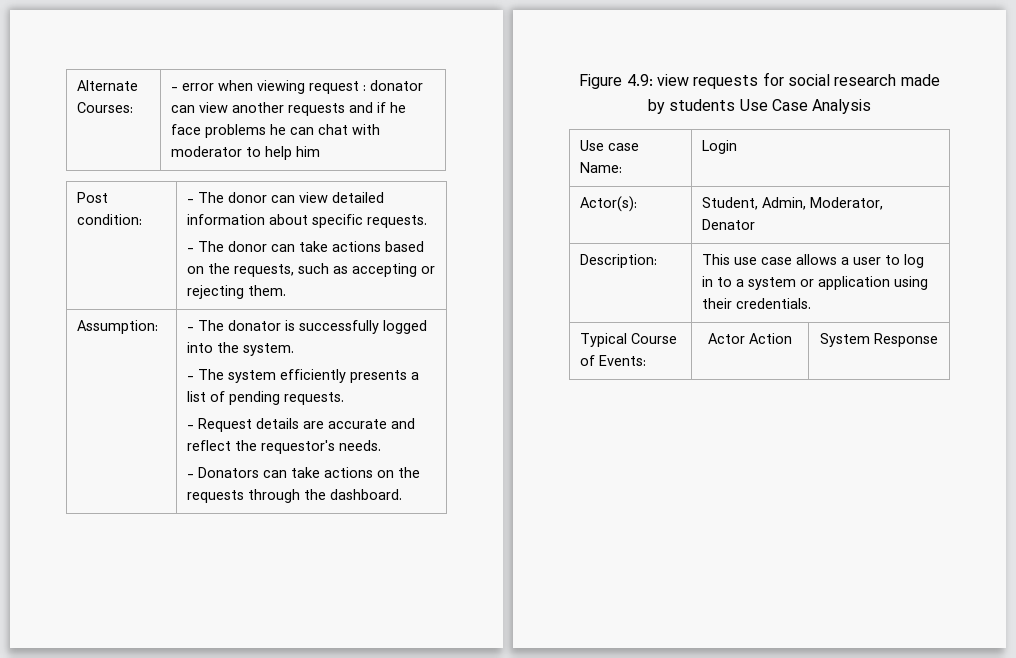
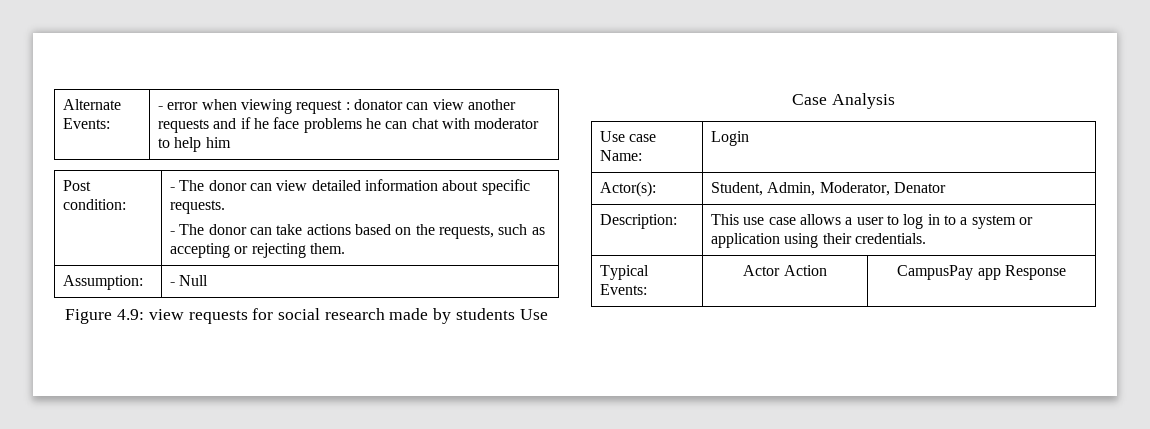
[77,102,134,113] Courses: -> [63,118,111,129] Events:
[198,320,428,334] [187,342,295,356] [187,369,420,383] [187,391,345,405] [187,418,416,432] [187,440,382,454] [187,467,421,478] [187,489,403,503] The donator is successfully logged into the system. // - The system efficiently presents a list of pending requests. // - Request details are accurate and reflect the requestor's needs. // - Donators can take actions on the requests through the dashboard. -> [179,275,209,286] Null
[631,333,678,344] [580,355,596,366] Course of -> (650, 272) none
[820,333,870,347] System -> [897,265,1001,280] CampusPay app

